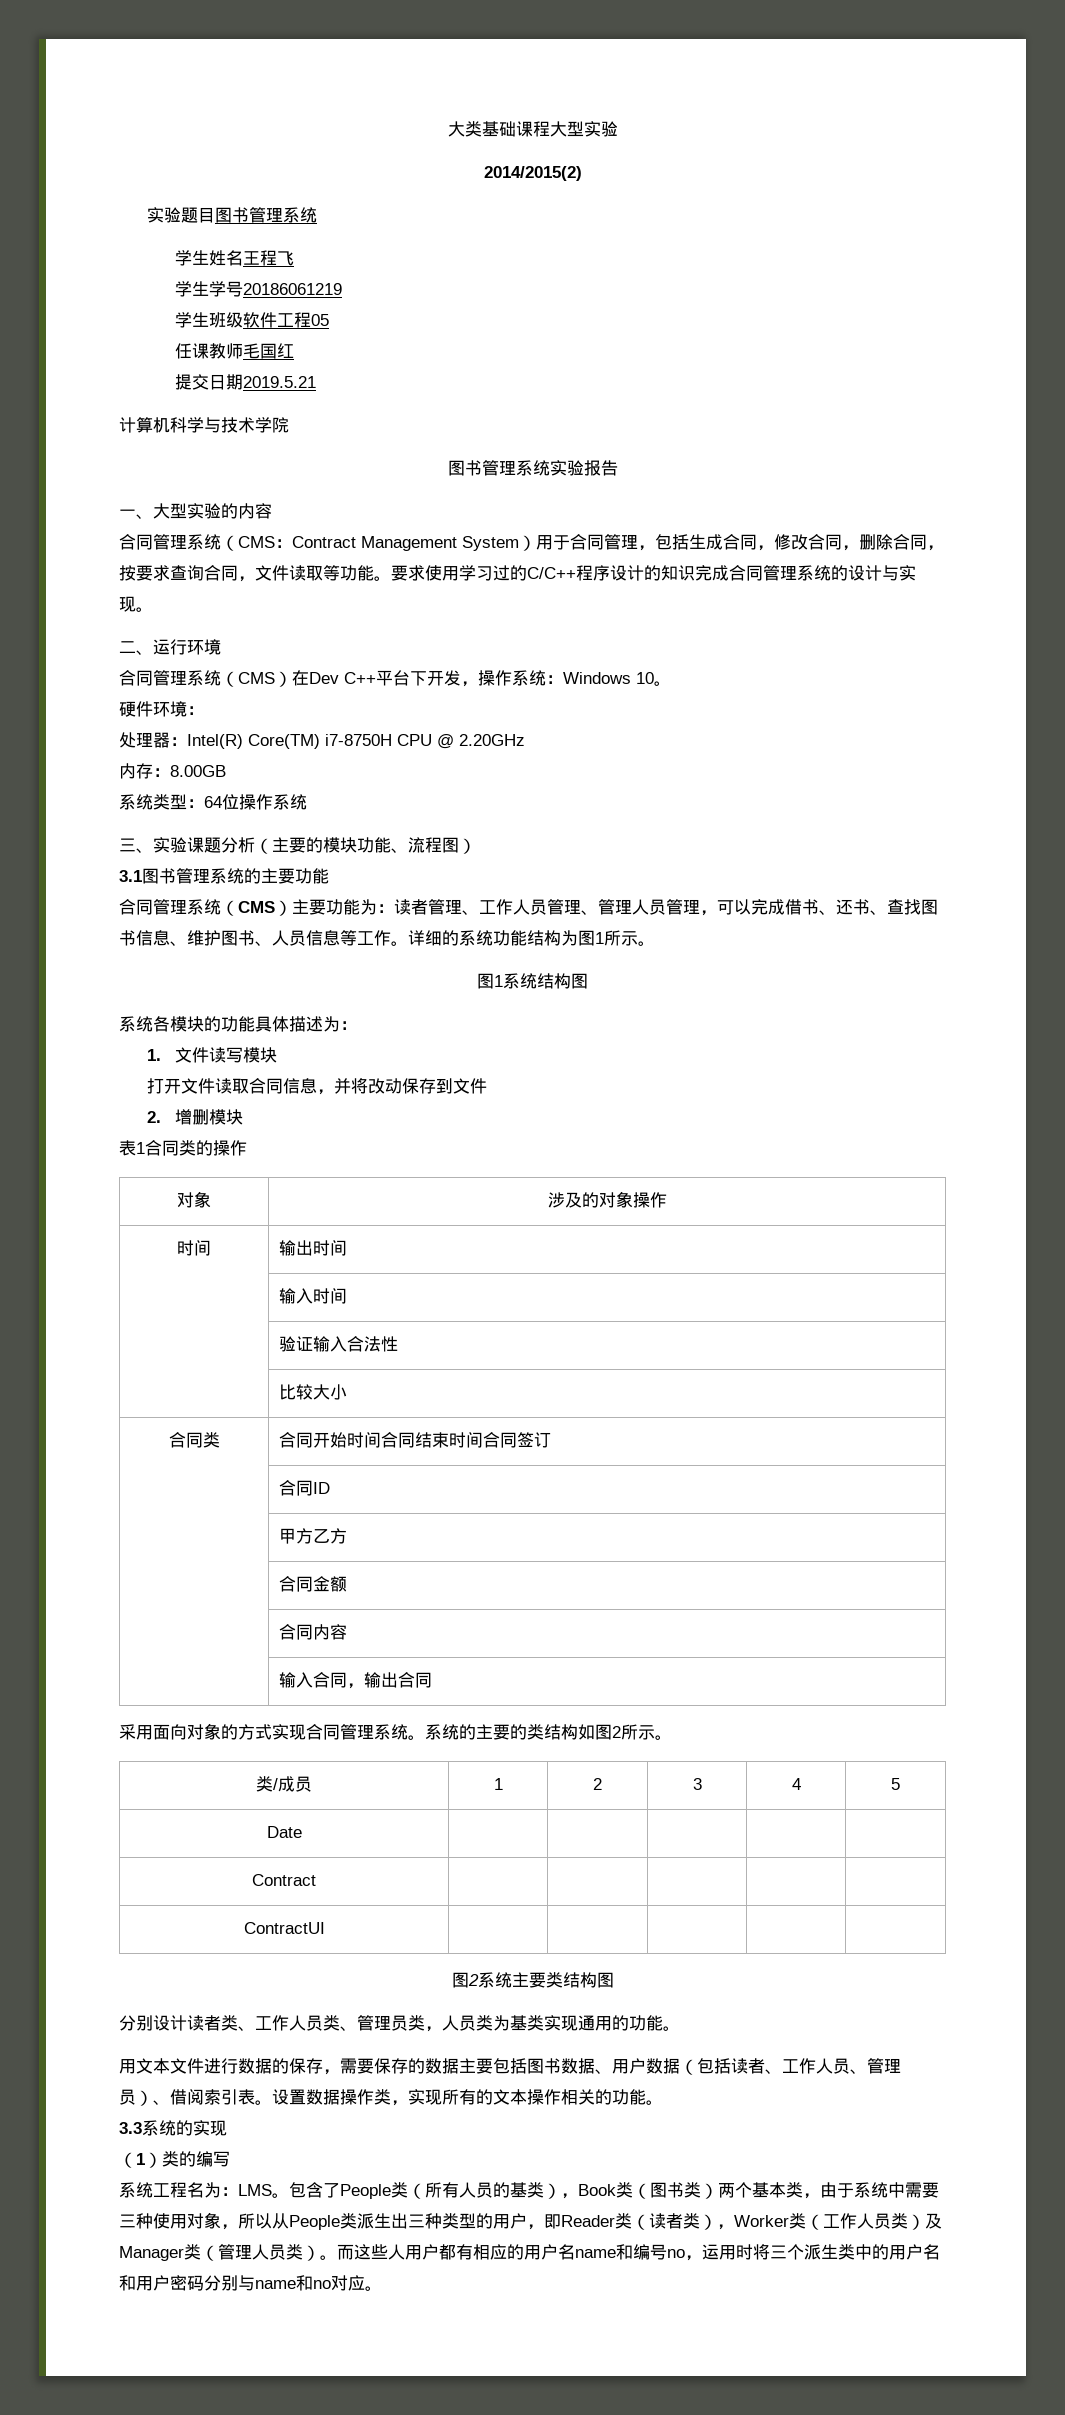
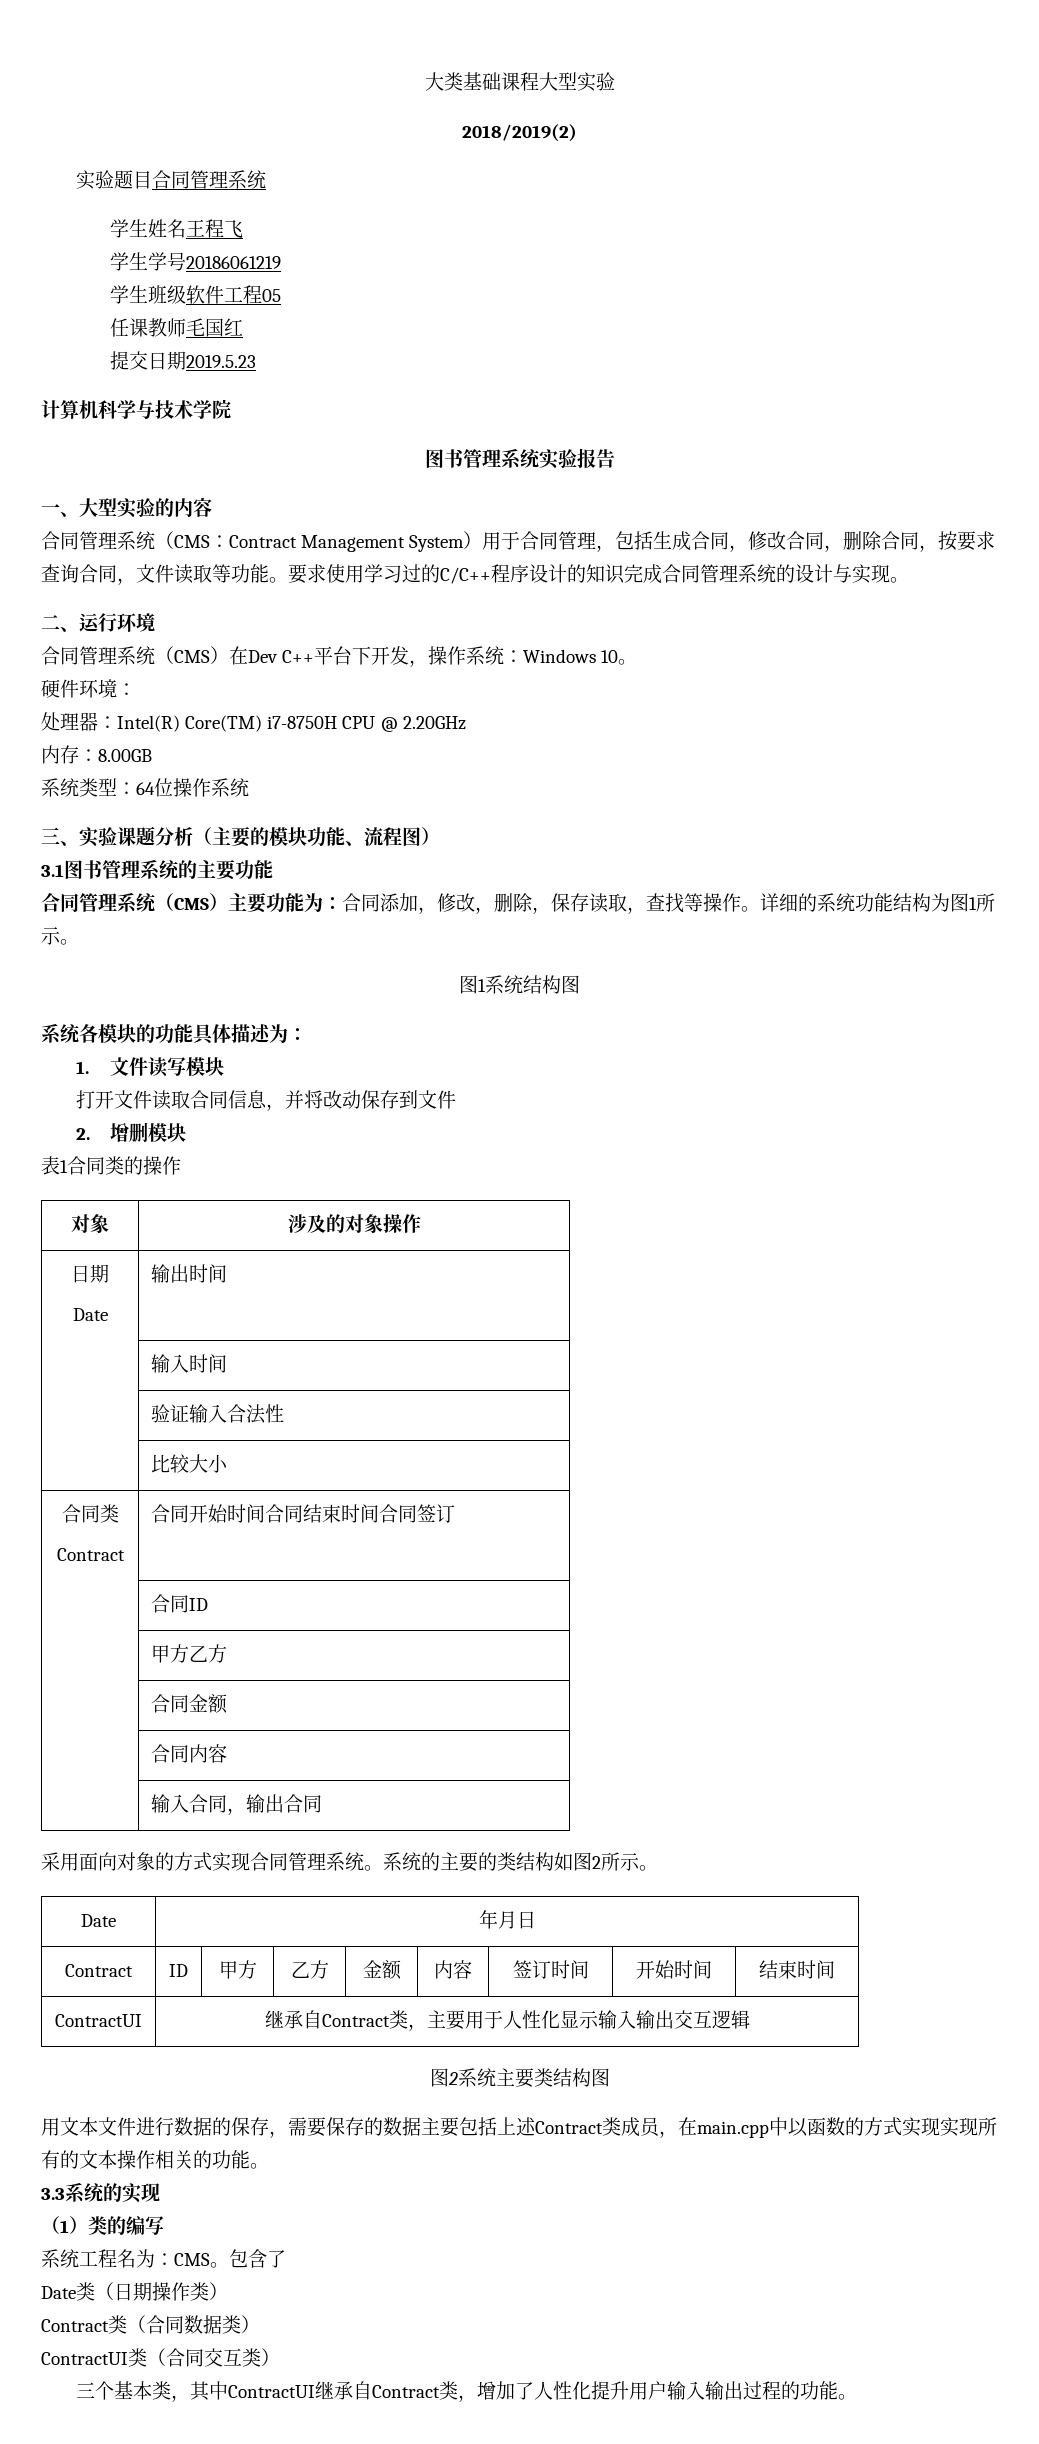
[483,166,582,181] 2014/2015(2) -> [462,124,577,142] 2018/2019(2)
[214,207,249,223] 图书 -> [151,170,190,189] 合同
[242,376,316,388] 2019.5.21 -> [186,355,257,368] 2019.5.23
[394,899,938,916] [119,930,374,946] 读者管理、工作人员管理、管理人员管理，可以完成借书、还书、查找图书信息、维护图书、人员信息等工 -> [342,893,722,914] 合同添加，修改，删除，保存读取，查找等操
[177,1240,211,1256] 时间 -> [71,1264,109,1283] [72,1308,108,1321] 日期 // Date
(220, 1440) none -> [56,1548,125,1561] // Contract
[256,1776,312,1792] [493,1778,503,1790] [593,1778,602,1790] [692,1778,702,1790] [791,1778,801,1790] [891,1778,900,1790] [266,1826,302,1838] [252,1874,316,1886] [243,1922,325,1934] // 类/成员 | 1 | 2 | 3 | 4 | 5 // Date | | | | | // Contract | | | | | // ContractUI | | | | | -> [81,1914,116,1927] [478,1910,536,1929] [65,1964,133,1977] [169,1964,188,1977] [218,1960,257,1979] [290,1960,329,1979] [362,1960,402,1980] [434,1960,472,1979] [512,1960,589,1979] [636,1960,712,1979] [759,1960,835,1979] [55,2014,142,2027] [264,2010,750,2031] // Date | 年月日 // Contract | ID | 甲方 | 乙方 | 金额 | 内容 | 签订时间 | 开始时间 | 结束时间 // ContractUI | 继承自Contract类，主要用于人性化显示输入输出交互逻辑
[119,2015,680,2032] // 分别设计读者类、工作人员类、管理员类，人员类为基类实现通用的功能。 -> (610, 2077) none
[527,2058,901,2075] [119,2089,408,2106] 图书数据、用户数据（包括读者、工作人员、管理员）、借阅索引表。设置数据操作类， -> [497,2117,940,2138] 上述Contract类成员，在main.cpp中以函数的方式实现
[238,2184,272,2196] LMS -> [174,2253,210,2266] CMS
[340,2182,939,2199] [119,2212,942,2230] [119,2244,940,2261] [119,2275,365,2291] People类（所有人员的基类），Book类（图书类）两个基本类，由于系统中需要三种使用对象，所以从People类派生出三种类型的用户，即Reader类（读者类），Worker类（工作人员类）及Manager类（管理人员类）。而这些人用户都有相应的用户名name和编号no，运用时将三个派生类中的用户名和用户密码分别与name和no对应 -> [41,2282,228,2301] [41,2315,260,2334] [41,2348,280,2367] [75,2381,838,2402] // Date类（日期操作类） // Contract类（合同数据类） // ContractUI类（合同交互类） // 三个基本类，其中ContractUI继承自Contract类，增加了人性化提升用户输入输出过程的功能

